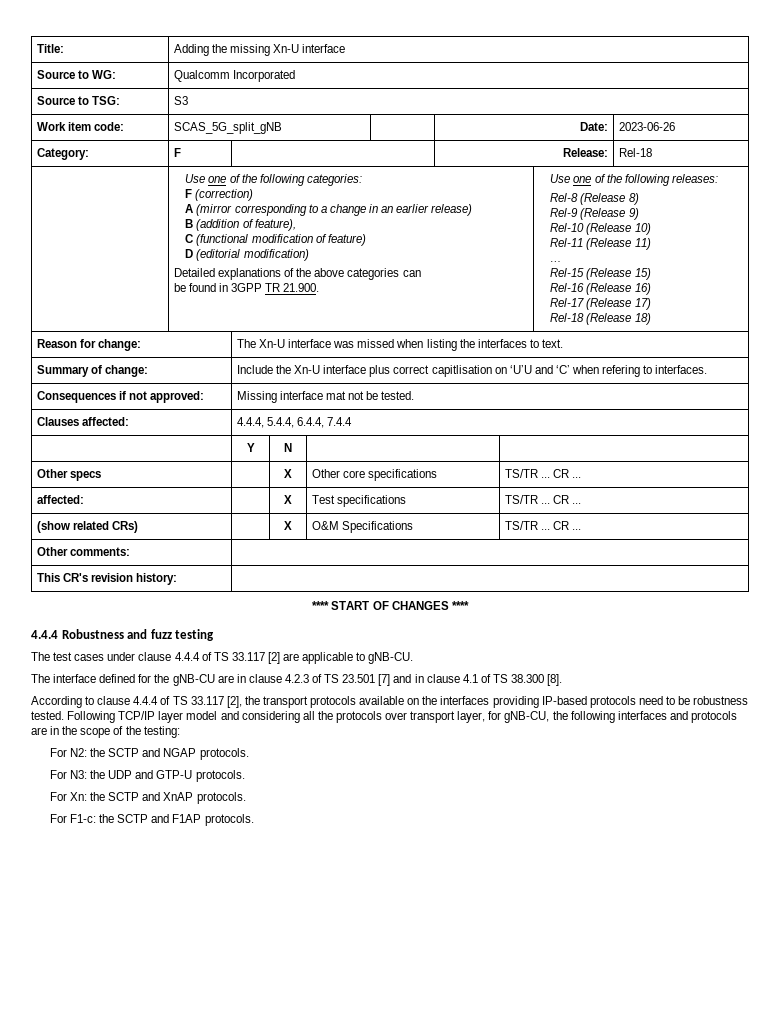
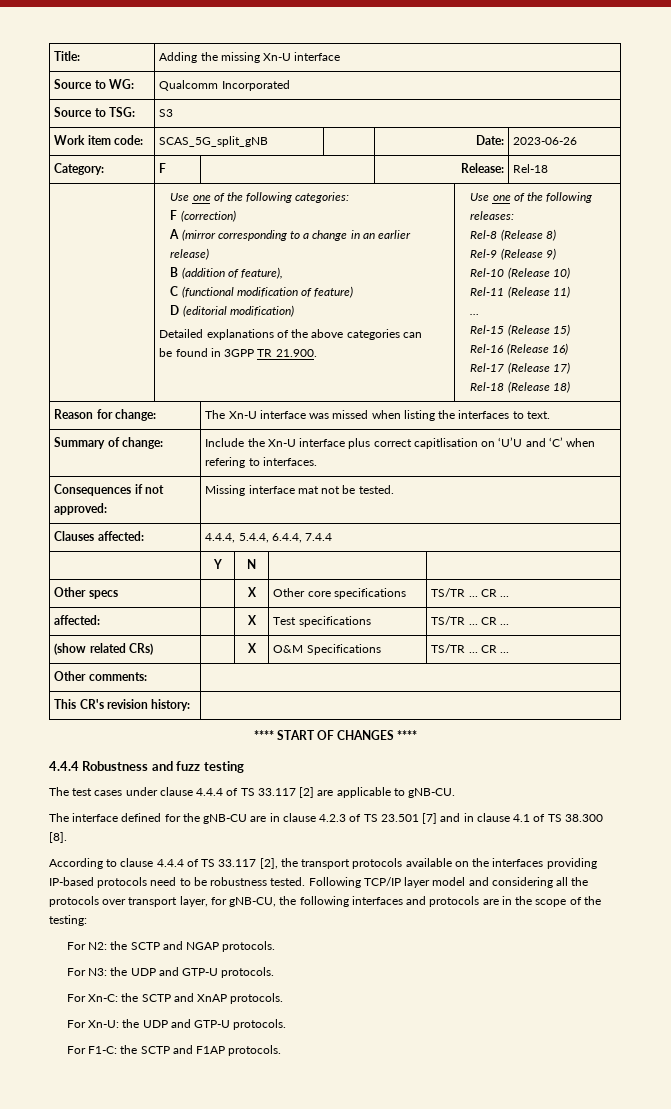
[70,792,88,801] Xn: -> [88,994,119,1002] Xn-C:
[70,814,97,823] F1-c: -> [88,1019,287,1030] [66,1046,118,1054] Xn-U: the UDP and GTP-U protocols. // For F1-C:

